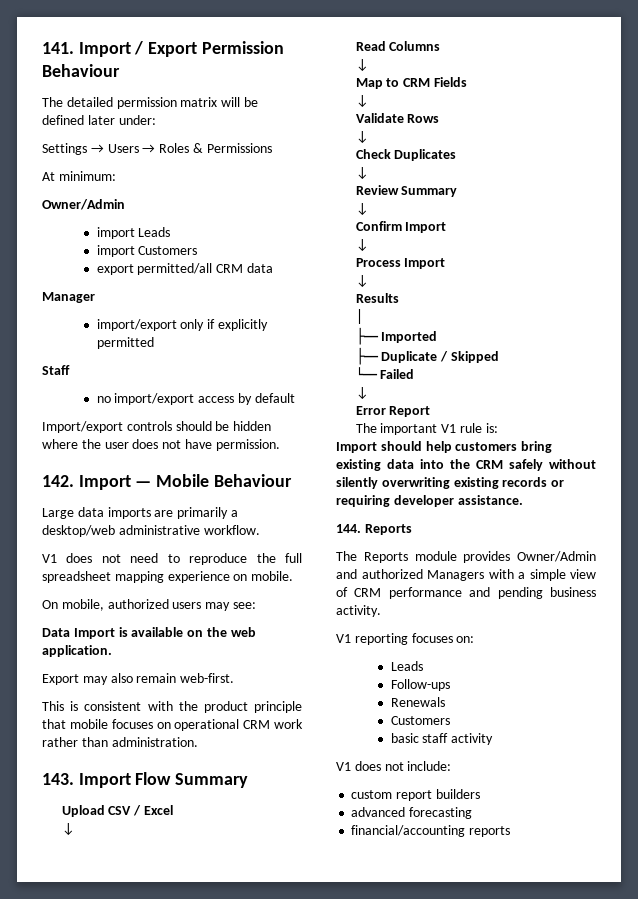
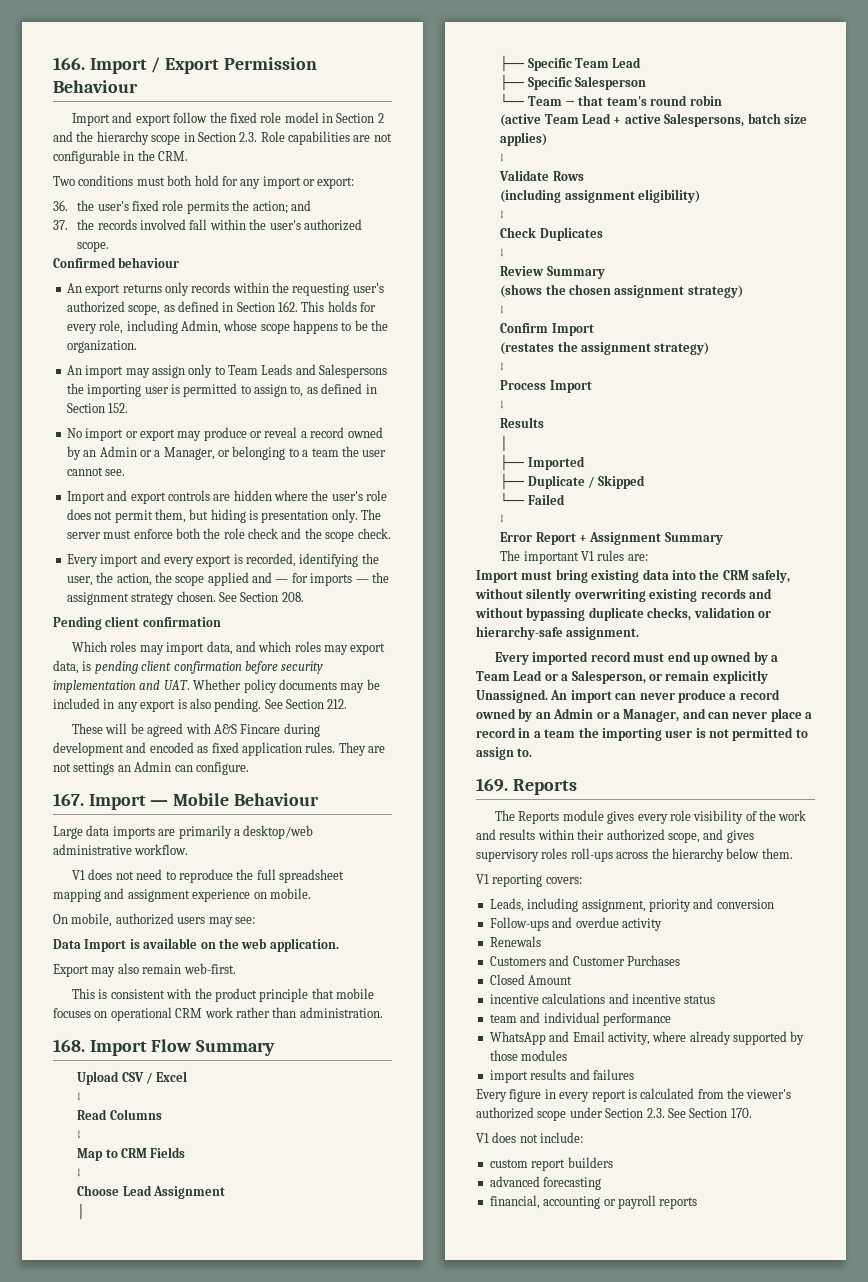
[42,42,74,54] 141. -> [53,57,85,70] 166.
[42,97,258,109] [42,115,156,125] [42,143,272,155] [42,171,116,181] [42,199,125,210] [96,227,171,239] [96,245,198,257] [96,263,274,275] [42,292,95,303] [96,319,269,331] [96,337,154,349] [42,365,70,375] [96,393,295,405] [42,421,272,433] [42,439,280,451] [42,475,74,487] The detailed permission matrix will be defined later under: // Settings → Users → Roles & Permissions // At minimum: // Owner/Admin // import Leads // import Customers // export permitted/all CRM data // Manager // import/export only if explicitly permitted // Staff // no import/export access by default // Import/export controls should be hidden where the user does not have permission. // 142. -> [72,112,384,126] [53,131,392,145] [53,150,189,164] [53,175,355,189] [53,200,311,214] [53,219,362,231] [77,241,110,252] [53,257,180,268] [66,282,384,296] [66,301,377,315] [66,320,389,334] [66,340,137,353] [66,364,388,378] [66,383,377,397] [66,403,129,413] [66,427,383,441] [66,446,387,460] [66,467,126,476] [66,490,388,504] [66,509,382,523] [66,528,391,542] [66,553,379,567] [66,572,389,586] [66,591,304,605] [53,616,221,630] [72,641,386,655] [53,660,324,674] [53,679,380,693] [53,698,348,712] [72,723,320,737] [53,742,385,756] [53,761,249,775] [53,793,84,806] Import and export follow the fixed role model in Section 2 and the hierarchy scope in Section 2.3. Role capabilities are not configurable in the CRM. // Two conditions must both hold for any import or export: // 36. the user's fixed role permits the action; and // 37. the records involved fall within the user's authorized scope. // Confirmed behaviour // An export returns only records within the requesting user's authorized scope, as defined in Section 162. This holds for every role, including Admin, whose scope happens to be the organization. // An import may assign only to Team Leads and Salespersons the importing user is permitted to assign to, as defined in Section 152. // No import or export may produce or reveal a record owned by an Admin or a Manager, or belonging to a team the user cannot see. // Import and export controls are hidden where the user's role does not permit them, but hiding is presentation only. The server must enforce both the role check and the scope check. // Every import and every export is recorded, identifying the user, the action, the scope applied and — for imports — the assignment strategy chosen. See Section 208. // Pending client confirmation // Which roles may import data, and which roles may export data, is pending client confirmation before security implementation and UAT. Whether policy documents may be included in any export is also pending. See Section 212. // These will be agreed with A&S Fincare during development and encoded as fixed application rules. They are not settings an Admin can configure. // 167.
(164, 577) none -> [104,888,190,902] and assignment
[42,773,74,785] 143. -> [53,1039,85,1052] 168.
(369, 101) none -> [77,1185,225,1199] [77,1203,86,1220] [500,55,642,72] [500,74,646,91] [500,93,722,106] [500,113,807,127] [500,132,548,146] [500,153,505,162] // Choose Lead Assignment // │ // ├── Specific Team Lead // ├── Specific Salesperson // └── Team → that team's round robin // (active Team Lead + active Salespersons, batch size applies) // ↓
(440, 118) none -> [500,189,700,203] // (including assignment eligibility)
(458, 191) none -> [500,284,743,298] // (shows the chosen assignment strategy)
(447, 227) none -> [500,341,710,355] // (restates the assignment strategy)
(431, 411) none -> [578,532,723,545] + Assignment Summary
[459,423,498,433] [336,441,518,453] rule is: // Import should help customers -> [597,550,648,561] [476,570,553,583] rules are: // Import must
[509,459,543,471] safely -> [752,569,790,583] safely,
[551,480,565,487] [336,495,523,507] [336,524,412,535] [336,551,596,563] [336,569,596,581] [336,587,596,599] [336,605,381,617] [336,633,475,645] [390,661,423,671] [390,679,450,691] [390,697,445,707] [390,716,450,725] [390,733,494,745] or requiring developer assistance. // 144. Reports // The Reports module provides Owner/Admin and authorized Managers with a simple view of CRM performance and pending business activity. // V1 reporting focuses on: // Leads // Follow-ups // Renewals // Customers // basic staff activity -> [748,588,772,599] [475,607,771,621] [476,626,640,640] [495,651,779,665] [476,670,768,684] [476,689,780,703] [476,708,813,722] [476,727,808,741] [476,747,533,760] [476,778,577,795] [495,810,807,824] [476,829,754,843] [476,848,793,862] [476,874,582,887] [489,898,774,912] [489,917,662,931] [489,936,541,947] [489,955,680,966] [489,974,573,985] [489,993,716,1004] [489,1012,671,1026] [489,1031,805,1045] [489,1050,568,1061] [489,1069,634,1083] [476,1088,792,1102] [476,1107,752,1121] and without bypassing duplicate checks, validation or hierarchy-safe assignment. // Every imported record must end up owned by a Team Lead or a Salesperson, or remain explicitly Unassigned. An import can never produce a record owned by an Admin or a Manager, and can never place a record in a team the importing user is not permitted to assign to. // 169. Reports // The Reports module gives every role visibility of the work and results within their authorized scope, and gives supervisory roles roll-ups across the hierarchy below them. // V1 reporting covers: // Leads, including assignment, priority and conversion // Follow-ups and overdue activity // Renewals // Customers and Customer Purchases // Closed Amount // incentive calculations and incentive status // team and individual performance // WhatsApp and Email activity, where already supported by those modules // import results and failures // Every figure in every report is calculated from the viewer's authorized scope under Section 2.3. See Section 170.
[351,825,466,837] financial/accounting -> [489,1195,656,1209] financial, accounting or payroll

